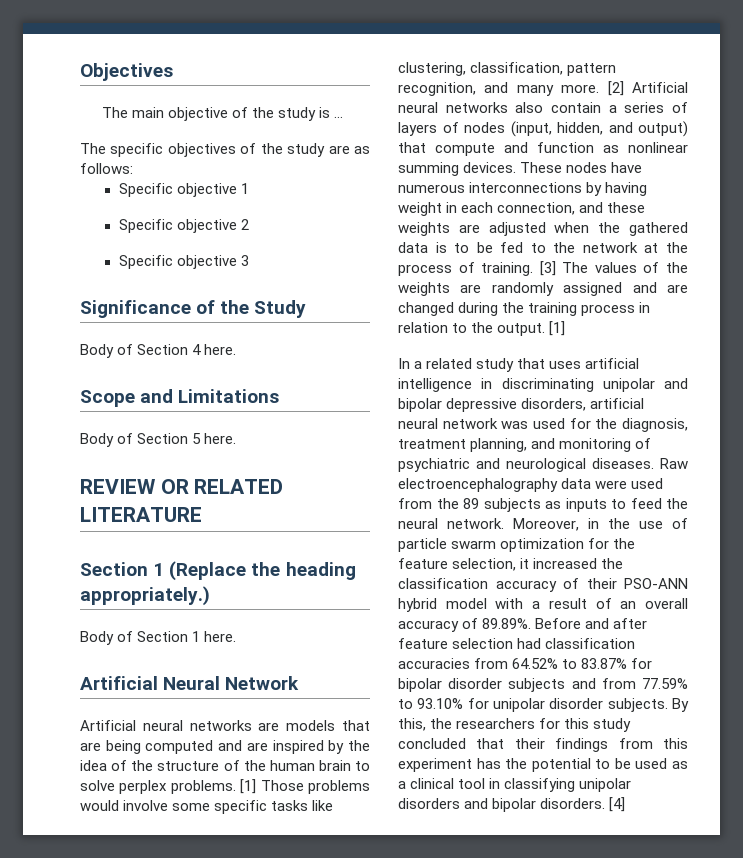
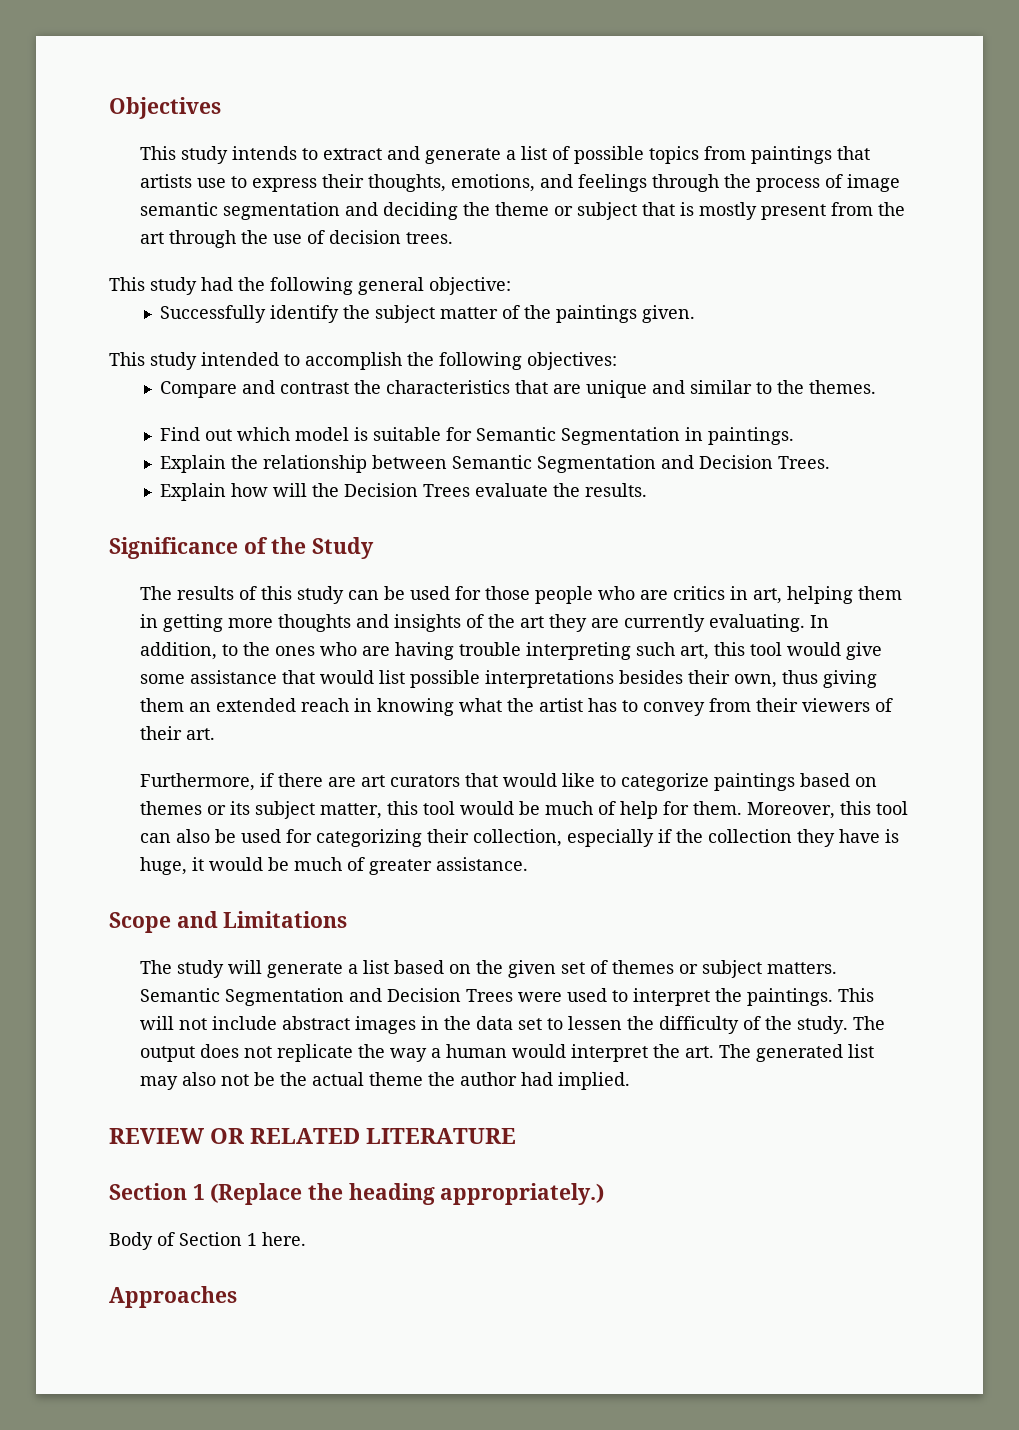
[102,107,344,121] [80,143,370,157] [80,163,133,174] [118,183,249,197] [118,219,249,233] [118,255,249,269] [80,300,307,318] [80,344,237,358] [80,389,280,407] [80,433,237,447] The main objective of the study is … // The specific objectives of the study are as follows: // Specific objective 1 // Specific objective 2 // Specific objective 3 // Significance of the Study // Body of Section 4 here. // Scope and Limitations // Body of Section 5 here. -> [140,146,871,164] [140,174,901,192] [140,202,906,220] [140,230,454,248] [109,277,511,295] [160,305,696,323] [109,352,617,370] [160,380,877,398] [160,427,795,445] [160,455,831,473] [160,483,648,501] [109,537,375,559] [140,586,903,604] [140,614,830,632] [140,642,883,660] [140,670,878,688] [140,698,894,716] [140,726,216,740] [140,773,878,791] [140,801,909,819] [140,829,900,847] [140,857,529,875] [109,911,348,933] [140,960,838,978] [140,988,875,1006] [140,1016,886,1034] [140,1044,875,1062] [140,1072,631,1090] This study intends to extract and generate a list of possible topics from paintings that artists use to express their thoughts, emotions, and feelings through the process of image semantic segmentation and deciding the theme or subject that is mostly present from the art through the use of decision trees. // This study had the following general objective: // Successfully identify the subject matter of the paintings given. // This study intended to accomplish the following objectives: // Compare and contrast the characteristics that are unique and similar to the themes. // Find out which model is suitable for Semantic Segmentation in paintings. // Explain the relationship between Semantic Segmentation and Decision Trees. // Explain how will the Decision Trees evaluate the results. // Significance of the Study // The results of this study can be used for those people who are critics in art, helping them in getting more thoughts and insights of the art they are currently evaluating. In addition, to the ones who are having trouble interpreting such art, this tool would give some assistance that would list possible interpretations besides their own, thus giving them an extended reach in knowing what the artist has to convey from their viewers of their art. // Furthermore, if there are art curators that would like to categorize paintings based on themes or its subject matter, this tool would be much of help for them. Moreover, this tool can also be used for categorizing their collection, especially if the collection they have is huge, it would be much of greater assistance. // Scope and Limitations // The study will generate a list based on the given set of themes or subject matters. Semantic Segmentation and Decision Trees were used to interpret the paintings. This will not include abstract images in the data set to lessen the difficulty of the study. The output does not replicate the way a human would interpret the art. The generated list may also not be the actual theme the author had implied.
[80,676,300,690] [80,720,370,731] [80,740,371,754] [80,760,370,771] [80,779,370,794] [80,800,334,814] [398,62,617,76] [398,81,688,96] [398,102,688,113] [398,121,688,137] [398,142,688,156] [398,162,643,176] [398,182,648,196] [398,202,646,216] [398,222,688,236] [398,242,688,253] [398,261,688,276] [398,282,688,296] [398,302,651,316] [398,321,566,336] [398,358,640,372] [398,378,688,392] [398,398,645,412] [398,418,688,432] [398,438,652,452] [398,458,688,472] [398,478,664,492] [398,498,688,512] [398,518,688,531] [398,538,636,552] [398,558,624,571] [398,578,688,592] [398,598,688,612] [398,618,648,632] [398,638,636,649] [398,658,653,669] [398,678,688,692] [398,698,689,712] [398,718,632,732] [398,738,688,752] [398,758,688,772] [398,778,632,792] [398,797,626,812] Artificial Neural Network // Artificial neural networks are models that are being computed and are inspired by the idea of the structure of the human brain to solve perplex problems. [1] Those problems would involve some specific tasks like clustering, classification, pattern recognition, and many more. [2] Artificial neural networks also contain a series of layers of nodes (input, hidden, and output) that compute and function as nonlinear summing devices. These nodes have numerous interconnections by having weight in each connection, and these weights are adjusted when the gathered data is to be fed to the network at the process of training. [3] The values of the weights are randomly assigned and are changed during the training process in relation to the output. [1] // In a related study that uses artificial intelligence in discriminating unipolar and bipolar depressive disorders, artificial neural network was used for the diagnosis, treatment planning, and monitoring of psychiatric and neurological diseases. Raw electroencephalography data were used from the 89 subjects as inputs to feed the neural network. Moreover, in the use of particle swarm optimization for the feature selection, it increased the classification accuracy of their PSO-ANN hybrid model with a result of an overall accuracy of 89.89%. Before and after feature selection had classification accuracies from 64.52% to 83.87% for bipolar disorder subjects and from 77.59% to 93.10% for unipolar disorder subjects. By this, the researchers for this study concluded that their findings from this experiment has the potential to be used as a clinical tool in classifying unipolar disorders and bipolar disorders. [4] -> [109,1286,237,1308] Approaches

